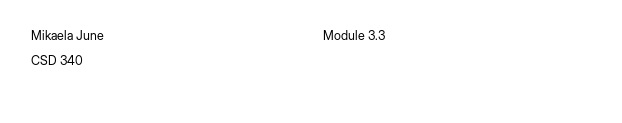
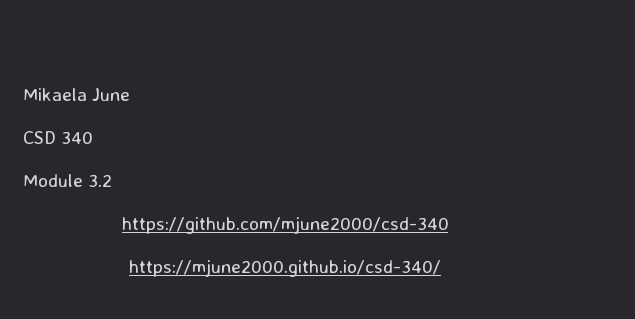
[368,30,386,40] 3.3 -> [88,174,113,187] [121,216,449,234] [129,259,442,277] 3.2 // https://github.com/mjune2000/csd-340 // https://mjune2000.github.io/csd-340/

